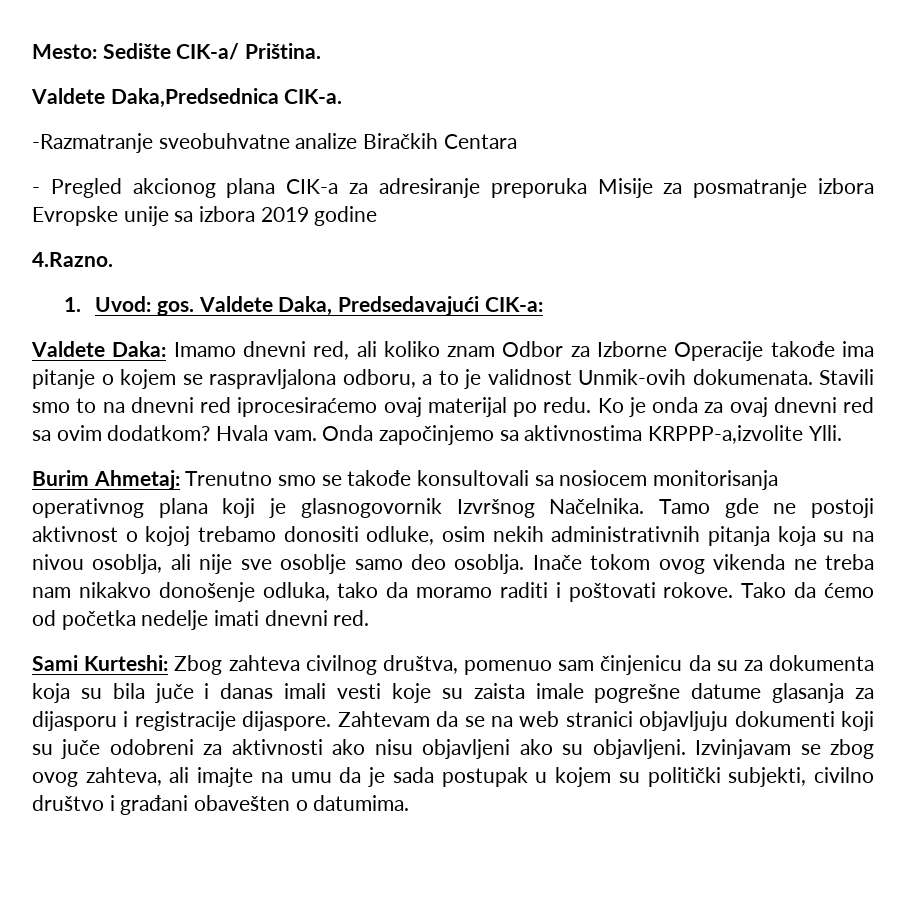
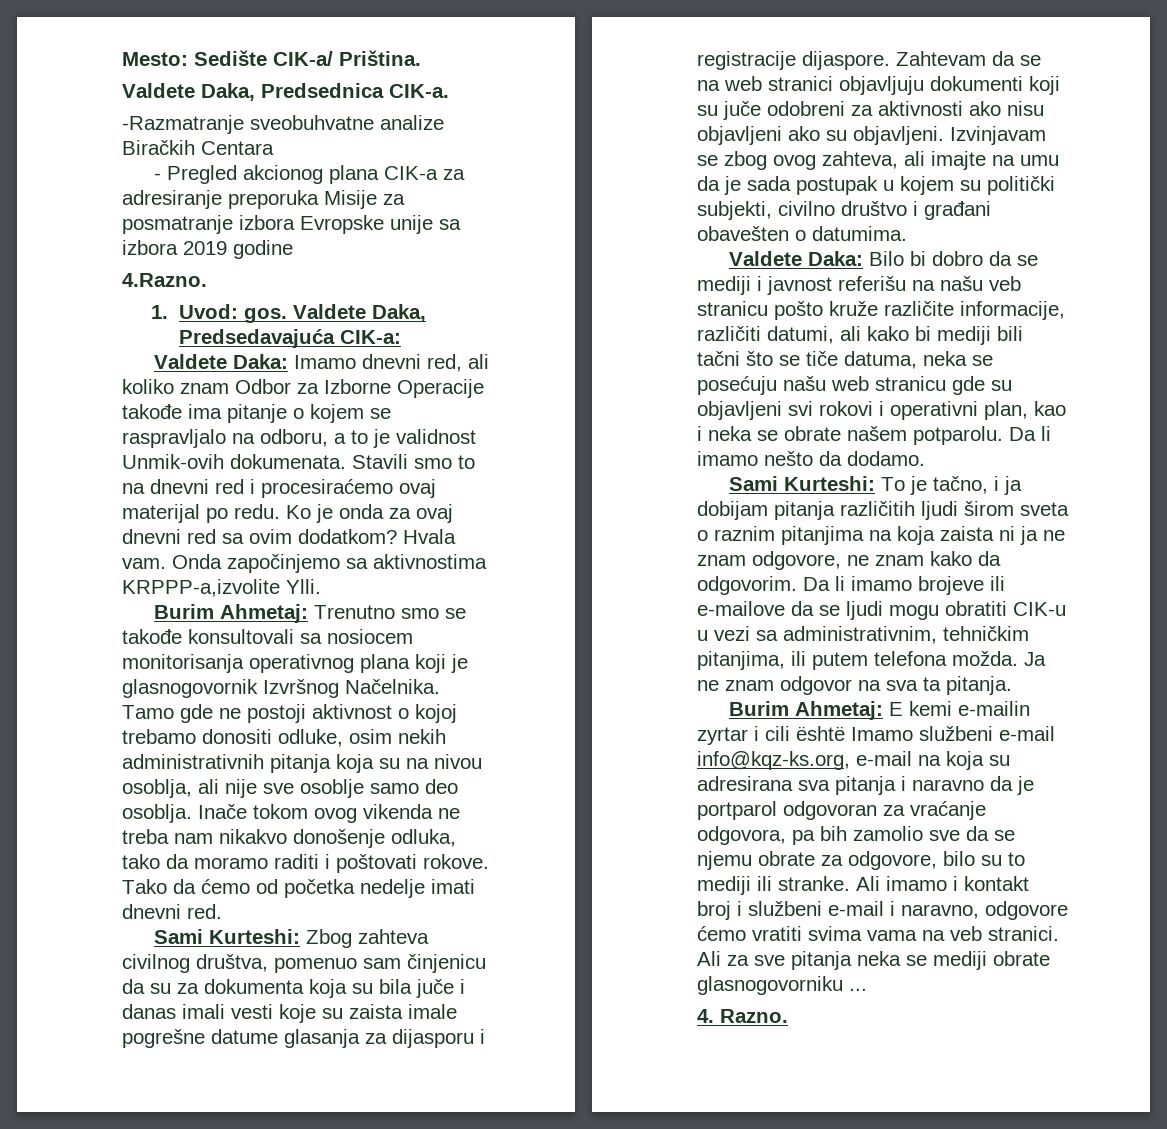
[110,88,279,108] Daka,Predsednica -> [201,83,384,101] Daka, Predsednica
[338,296,480,316] Predsedavajući -> [179,329,336,348] Predsedavajuća
[209,369,336,389] raspravljalona -> [122,429,255,448] raspravljalo na
[237,397,378,417] iprocesiraćemo -> [250,479,393,498] i procesiraćemo
(410, 803) none -> [729,251,1039,266] [697,276,1021,295] [697,301,1065,320] [697,326,1023,345] [697,351,993,369] [697,376,1012,395] [697,401,1066,420] [697,426,1051,445] [697,451,925,466] [729,476,1023,495] [697,501,1069,520] [697,526,1065,545] [697,551,1001,570] [697,576,1005,595] [697,601,1066,620] [697,626,1029,644] [697,651,1046,670] [697,676,1012,695] [729,701,1031,720] [697,726,1055,745] [697,751,1010,770] [697,776,1034,795] [697,801,986,820] [697,826,1015,845] [697,851,1025,870] [697,876,1029,895] [697,901,1068,920] [697,926,1059,941] [697,951,1050,970] [697,976,867,995] [697,1009,788,1023] // Valdete Daka: Bilo bi dobro da se mediji i javnost referišu na našu veb stranicu pošto kruže različite informacije, različiti datumi, ali kako bi mediji bili tačni što se tiče datuma, neka se posećuju našu web stranicu gde su objavljeni svi rokovi i operativni plan, kao i neka se obrate našem potparolu. Da li imamo nešto da dodamo. // Sami Kurteshi: To je tačno, i ja dobijam pitanja različitih ljudi širom sveta o raznim pitanjima na koja zaista ni ja ne znam odgovore, ne znam kako da odgovorim. Da li imamo brojeve ili e-mailove da se ljudi mogu obratiti CIK-u u vezi sa administrativnim, tehničkim pitanjima, ili putem telefona možda. Ja ne znam odgovor na sva ta pitanja. // Burim Ahmetaj: E kemi e-mailin zyrtar i cili është Imamo službeni e-mail info@kqz-ks.org, e-mail na koja su adresirana sva pitanja i naravno da je portparol odgovoran za vraćanje odgovora, pa bih zamolio sve da se njemu obrate za odgovore, bilo su to mediji ili stranke. Ali imamo i kontakt broj i službeni e-mail i naravno, odgovore ćemo vratiti svima vama na veb stranici. Ali za sve pitanja neka se mediji obrate glasnogovorniku ... // 4. Razno.

